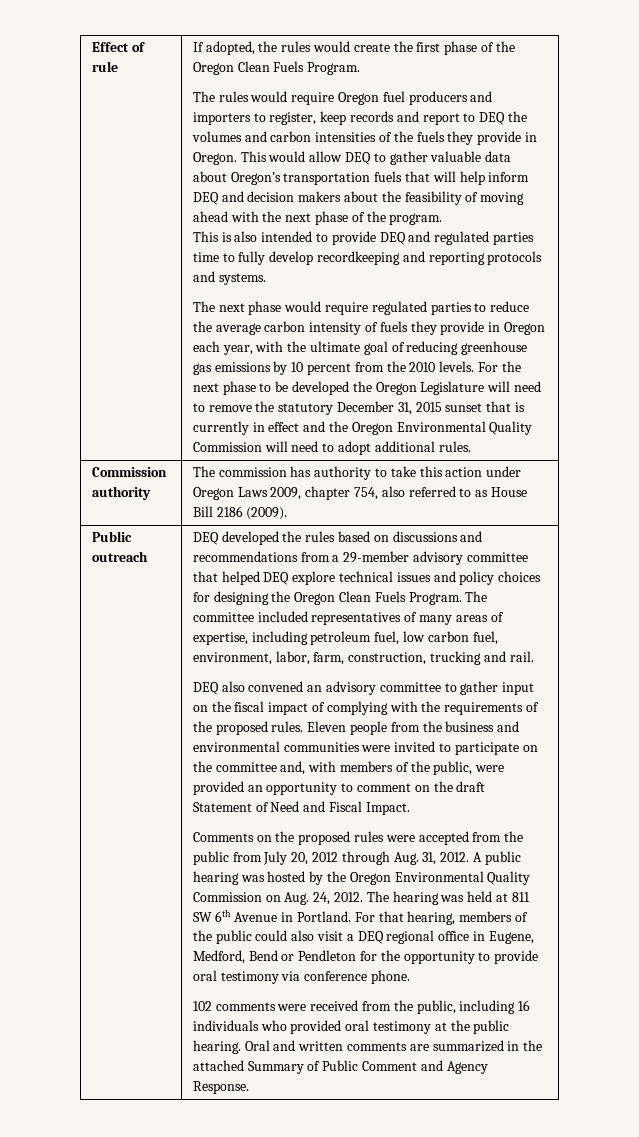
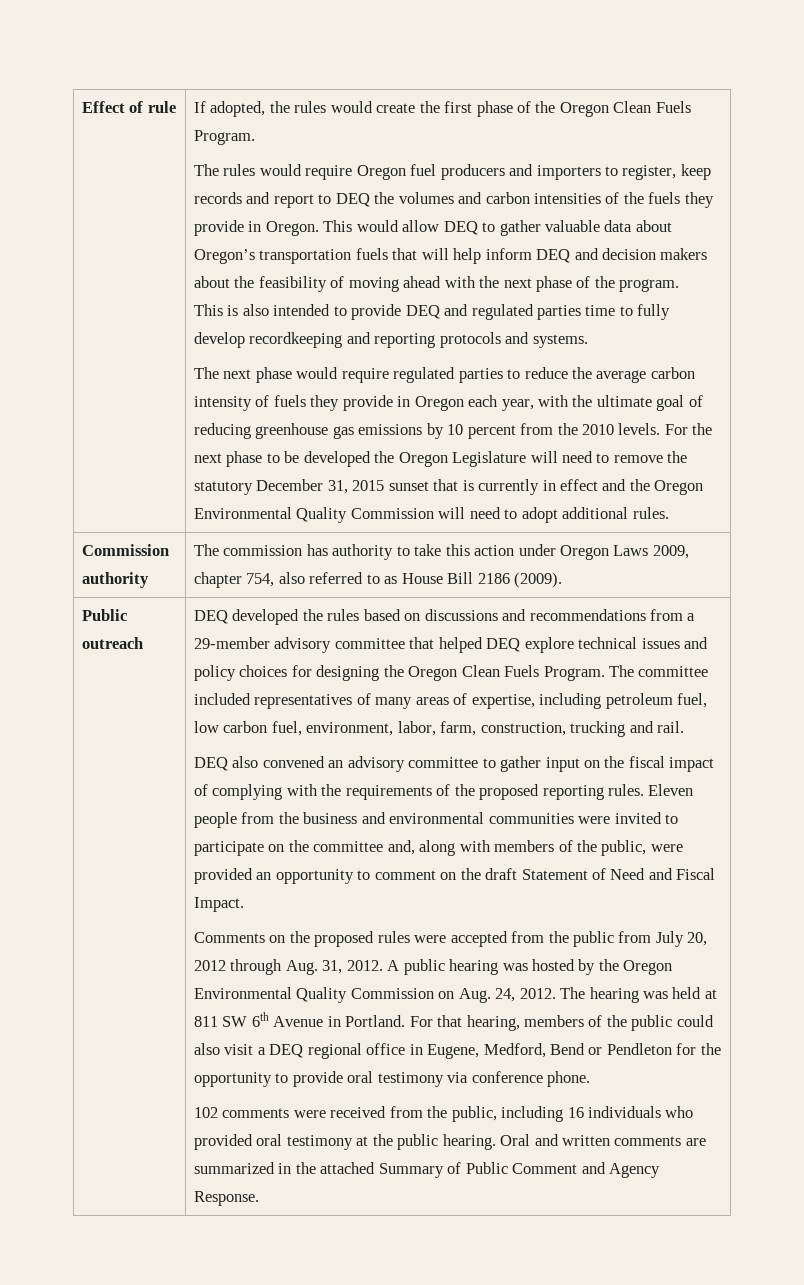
(268, 728) none -> [542,785,604,800] reporting
(306, 768) none -> [419,840,456,856] along

